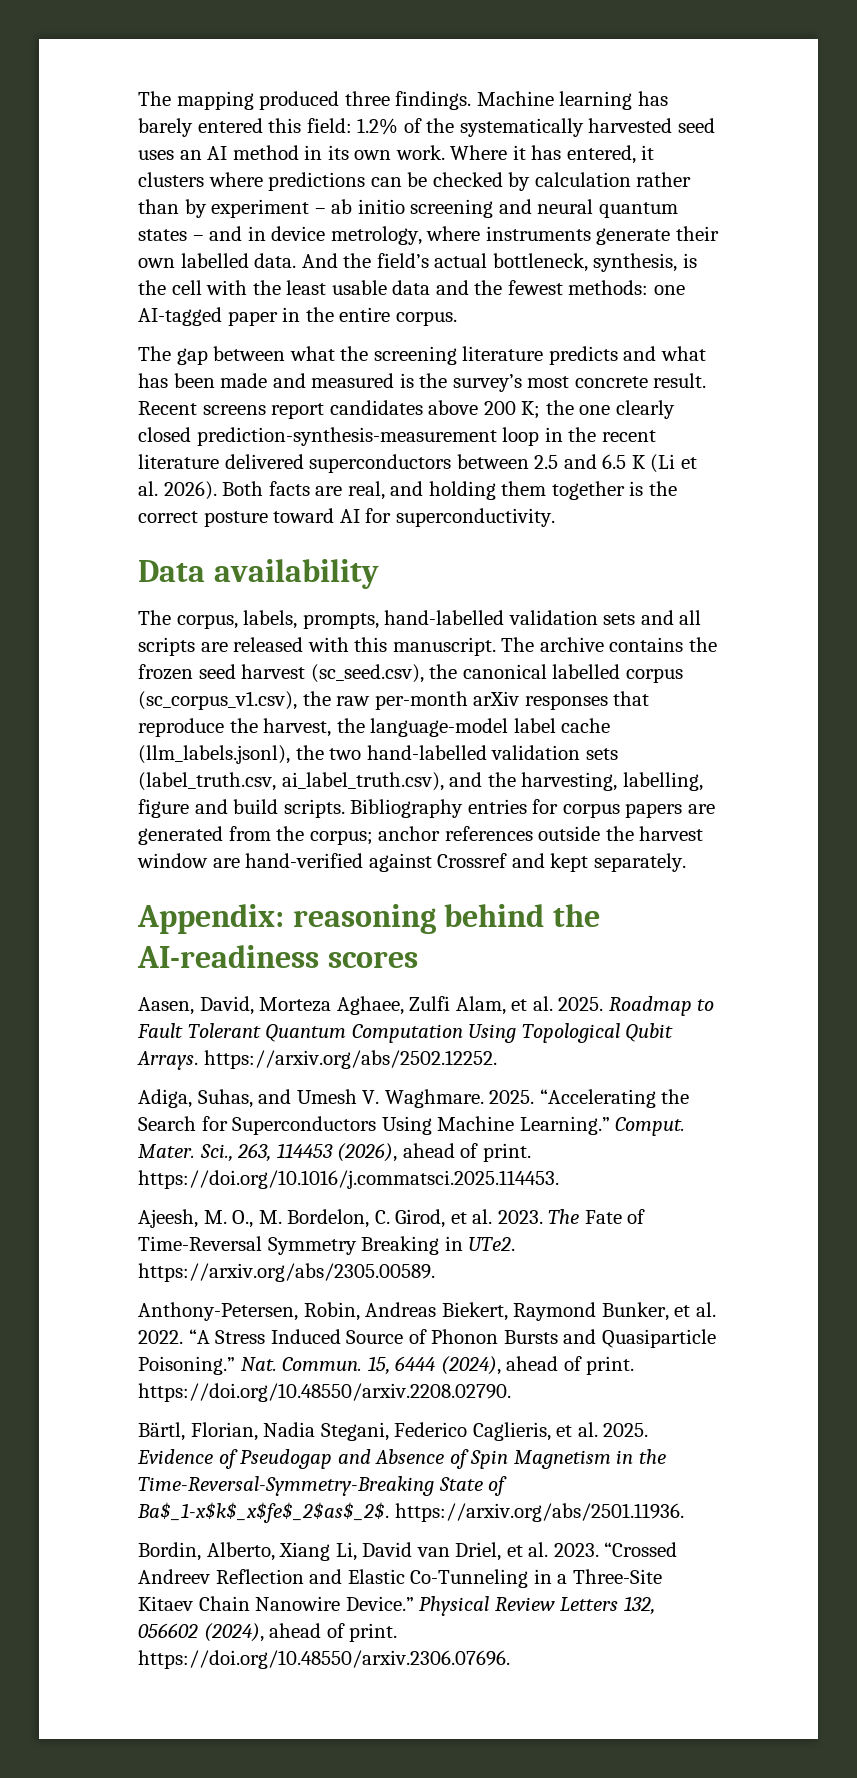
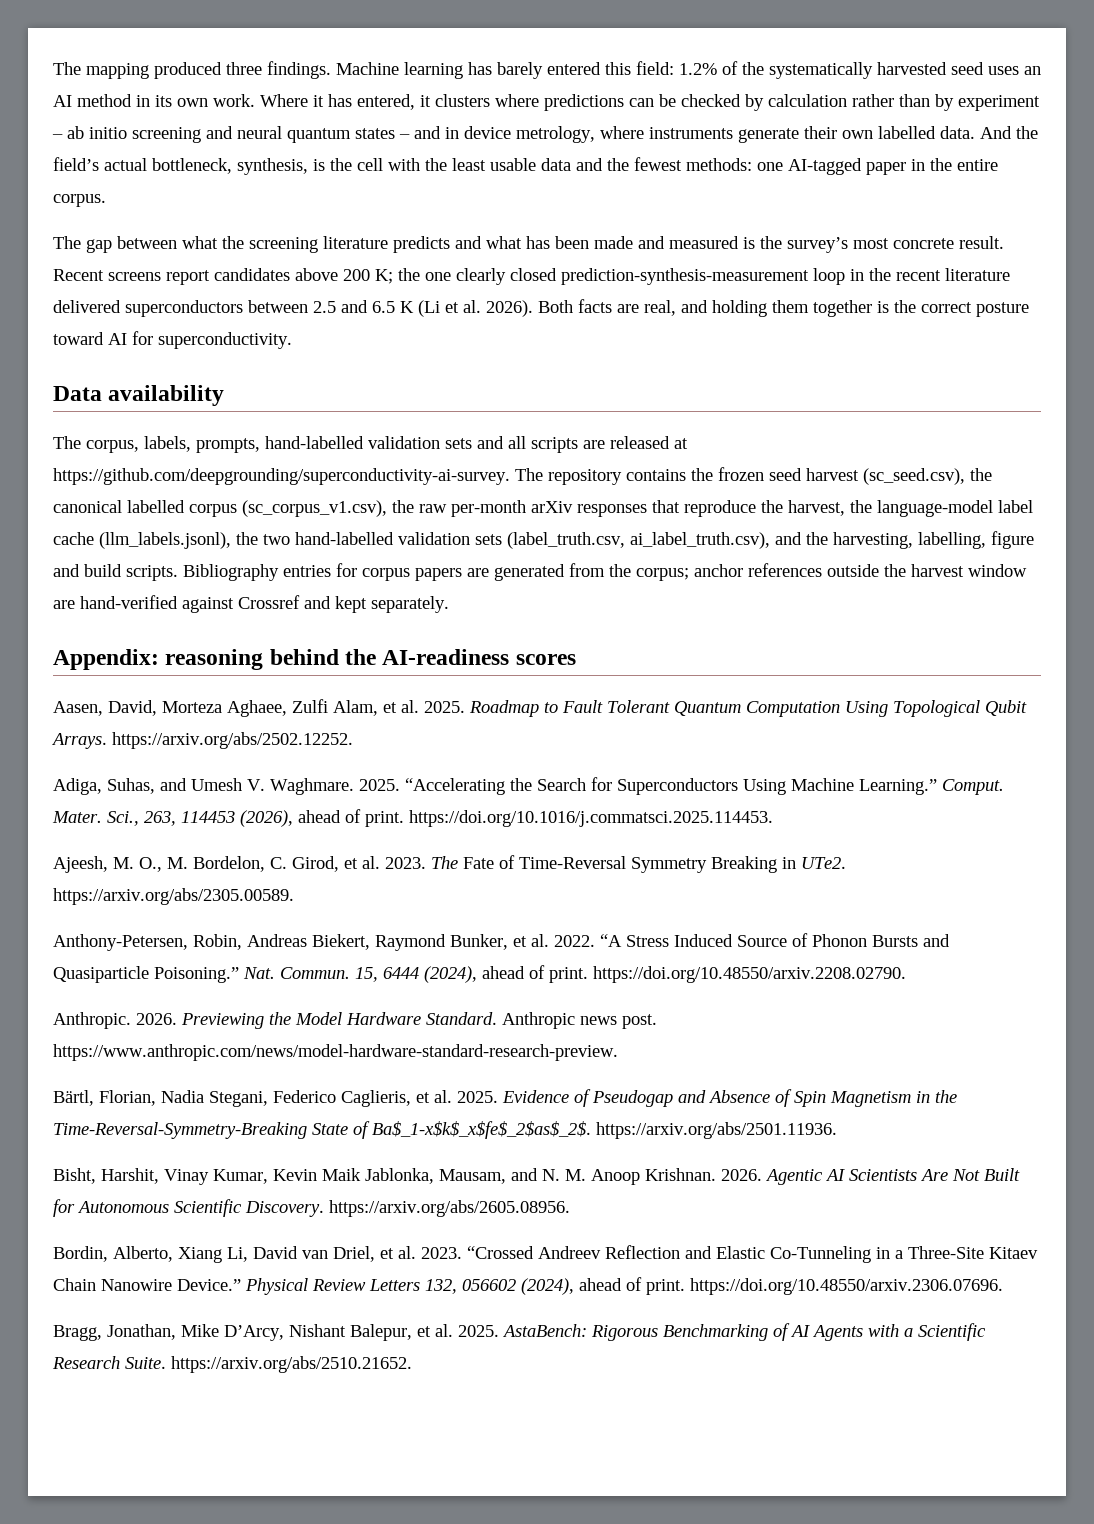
[307,637,604,656] with this manuscript. The archive -> [674,438,688,449] [53,468,622,485] at https://github.com/deepgrounding/superconductivity-ai-survey. The repository
(511, 1392) none -> [53,1012,657,1029] [53,1044,618,1061] // Anthropic. 2026. Previewing the Model Hardware Standard. Anthropic news post. https://www.anthropic.com/news/model-hardware-standard-research-preview.
(684, 1512) none -> [53,1168,1020,1185] [53,1199,570,1217] // Bisht, Harshit, Vinay Kumar, Kevin Maik Jablonka, Mausam, and N. M. Anoop Krishnan. 2026. Agentic AI Scientists Are Not Built for Autonomous Scientific Discovery. https://arxiv.org/abs/2605.08956.
(510, 1659) none -> [53,1323,986,1341] [52,1356,412,1373] // Bragg, Jonathan, Mike D’Arcy, Nishant Balepur, et al. 2025. AstaBench: Rigorous Benchmarking of AI Agents with a Scientific Research Suite. https://arxiv.org/abs/2510.21652.

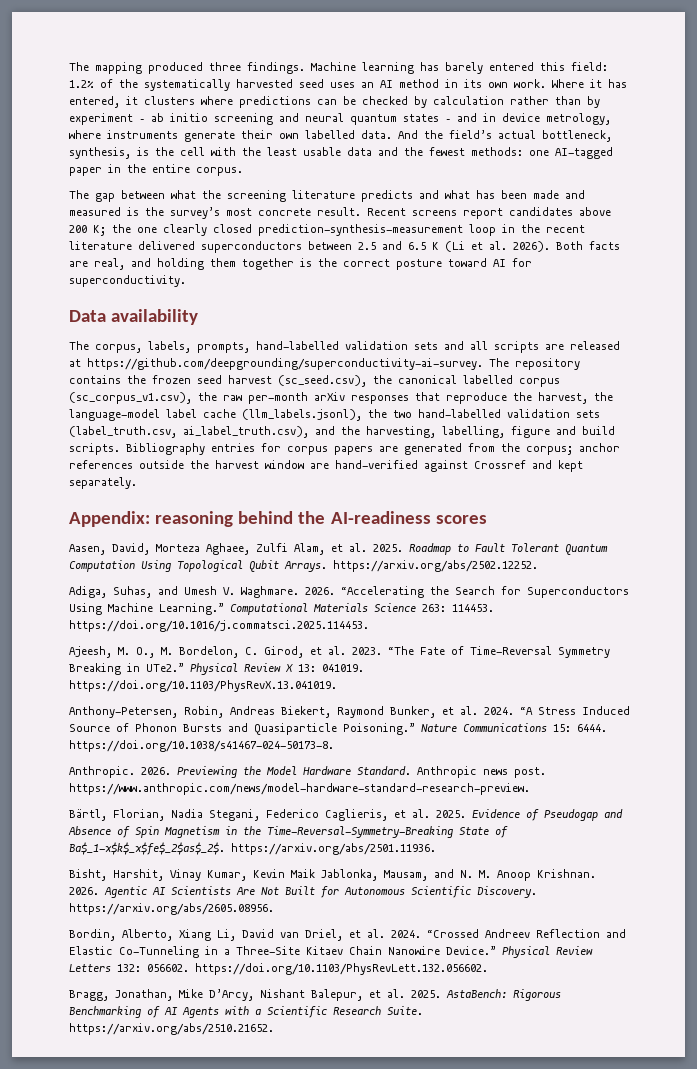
[359,779,400,791] 2025. -> [305,587,335,595] 2026.
[942,779,1004,795] [52,809,404,827] Comput. Mater. Sci., 263, 114453 (2026), ahead of print. -> [230,603,494,615] Computational Materials Science 263: 114453.
[431,856,458,869] The -> [388,646,414,655] “The
[801,857,846,869] [53,888,294,905] UTe2. https://arxiv.org/abs/2305.00589. -> [146,663,364,675] [69,680,337,692] UTe2.” Physical Review X 13: 041019. https://doi.org/10.1103/PhysRevX.13.041019.
[554,935,595,947] 2022. -> [484,707,514,715] 2024.
[243,965,906,983] Nat. Commun. 15, 6444 (2024), ahead of print. https://doi.org/10.48550/arxiv.2208.02790. -> [421,723,607,732] [69,740,334,752] Nature Communications 15: 6444. https://doi.org/10.1038/s41467-024-50173-8.
[421,1247,462,1259] 2023. -> [391,930,421,938] 2024.
[425,1277,1003,1295] 132, 056602 (2024), ahead of print. https://doi.org/10.48550/arxiv.2306.07696. -> [117,963,488,975] 132: 056602. https://doi.org/10.1103/PhysRevLett.132.056602.

